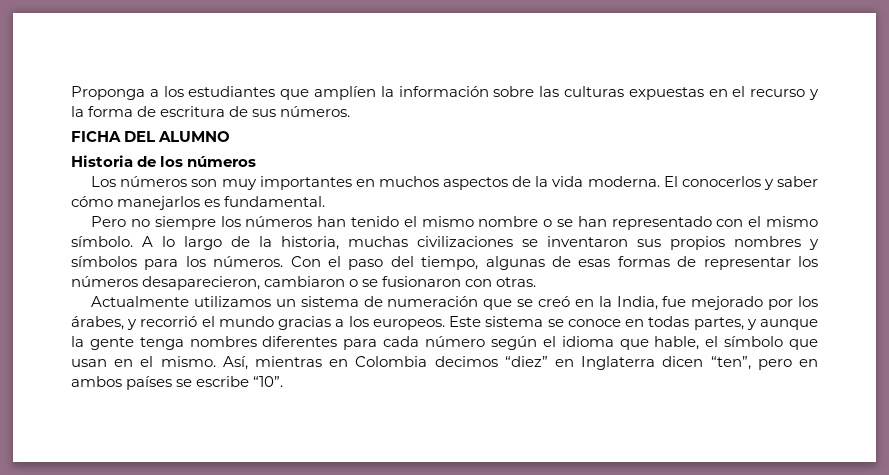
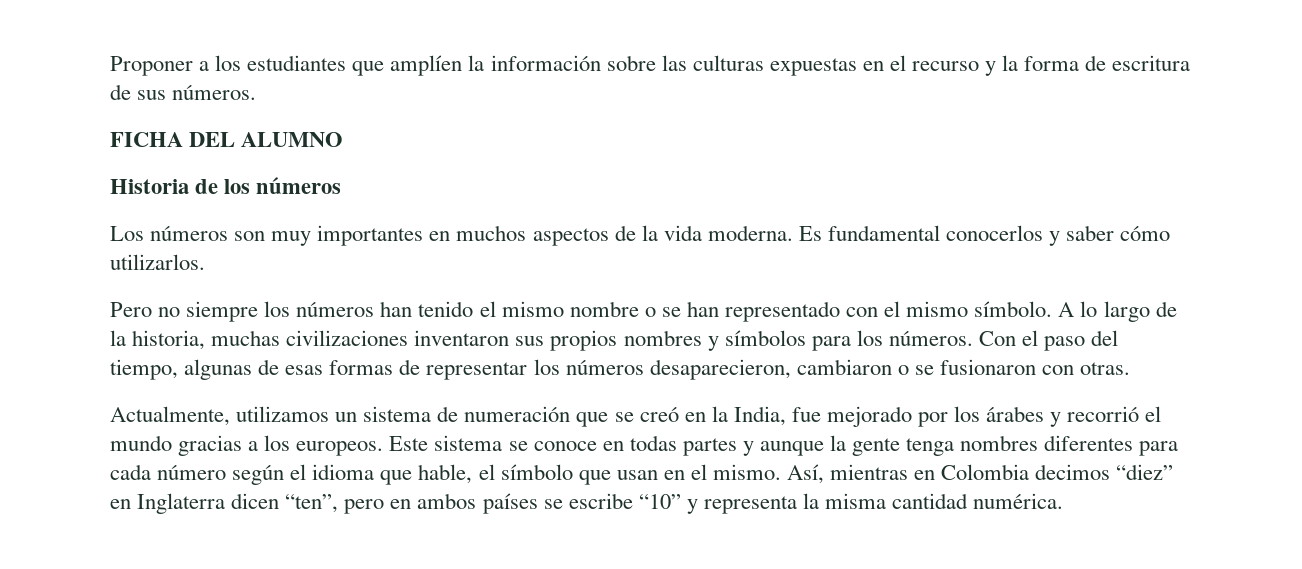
[71,86,145,100] Proponga -> [110,56,193,76] Proponer
[663,176,678,187] El -> [798,225,940,241] Es fundamental
[117,196,326,210] manejarlos es fundamental. -> [110,254,205,270] utilizarlos.
[522,239,538,247] se -> (409, 338) none
[91,296,190,307] Actualmente -> [110,406,230,426] Actualmente,
[71,316,124,330] árabes, -> [986,406,1045,422] árabes
[693,317,744,330] partes, -> [682,438,737,456] partes
[253,376,284,387] “10”. -> [638,493,1064,514] “10” y representa la misma cantidad numérica.

